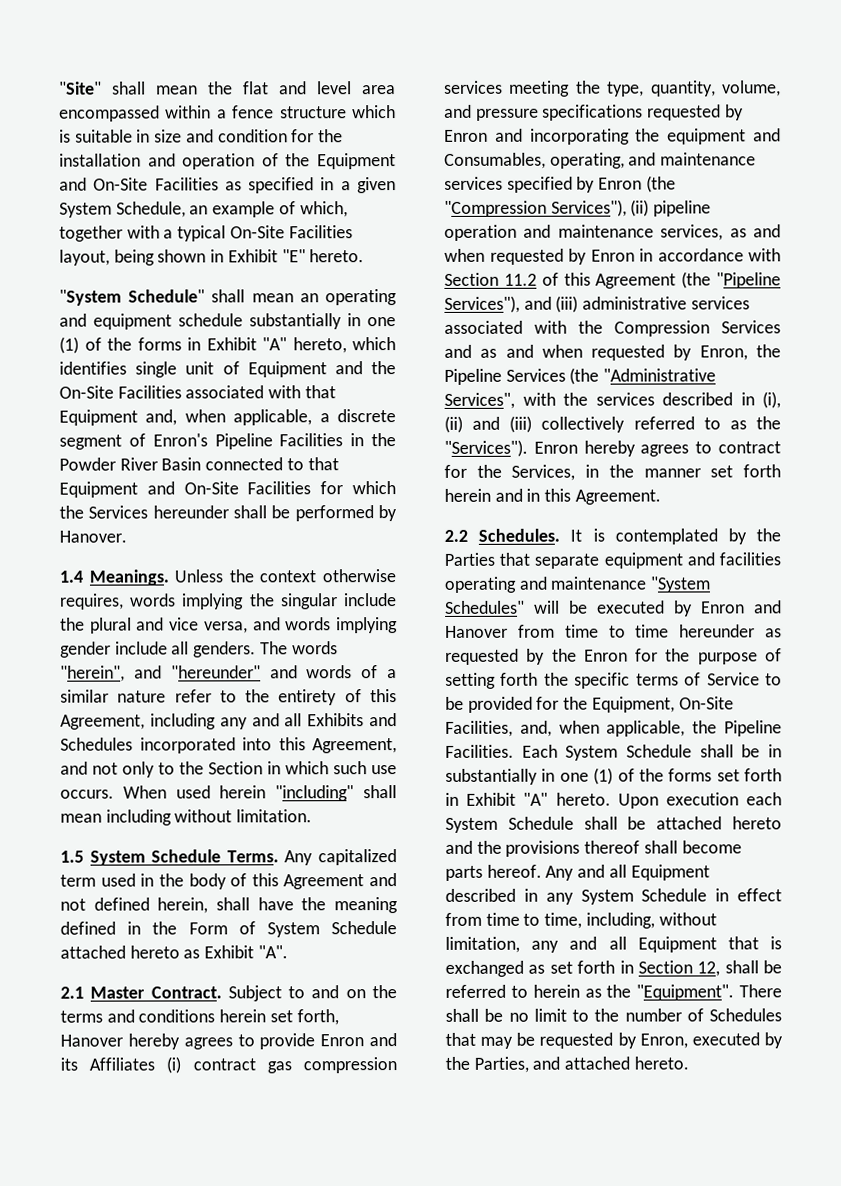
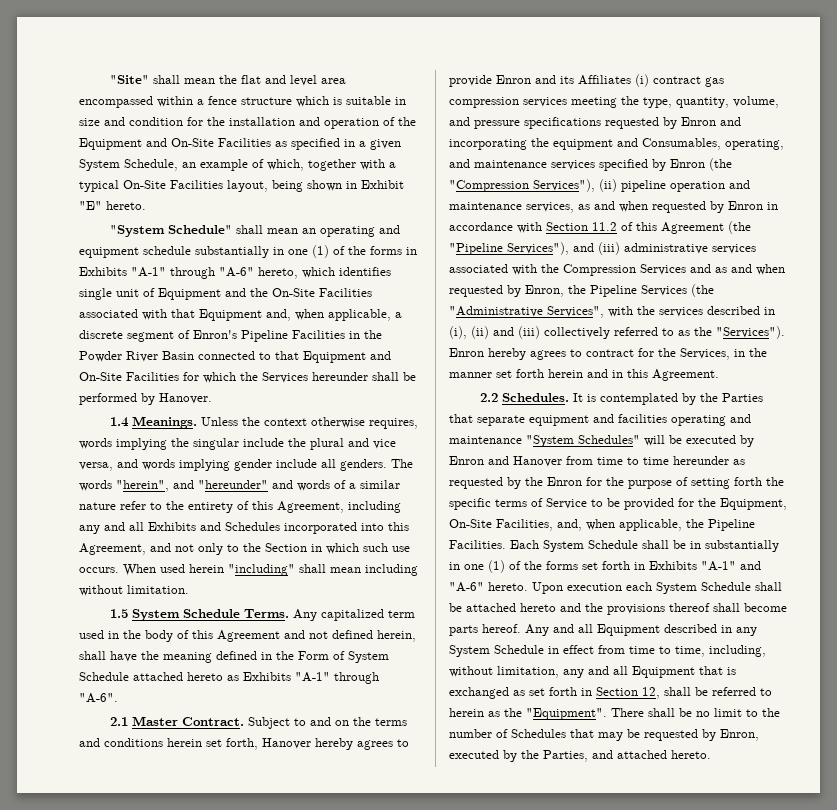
[206,337,287,351] Exhibit "A" -> [79,267,254,279] Exhibits "A-1" through "A-6"
[204,945,288,959] Exhibit "A". -> [243,672,379,684] [79,693,118,703] Exhibits "A-1" through "A-6".
[466,792,549,806] Exhibit "A" -> [649,561,761,571] [449,582,484,592] Exhibits "A-1" and "A-6"

